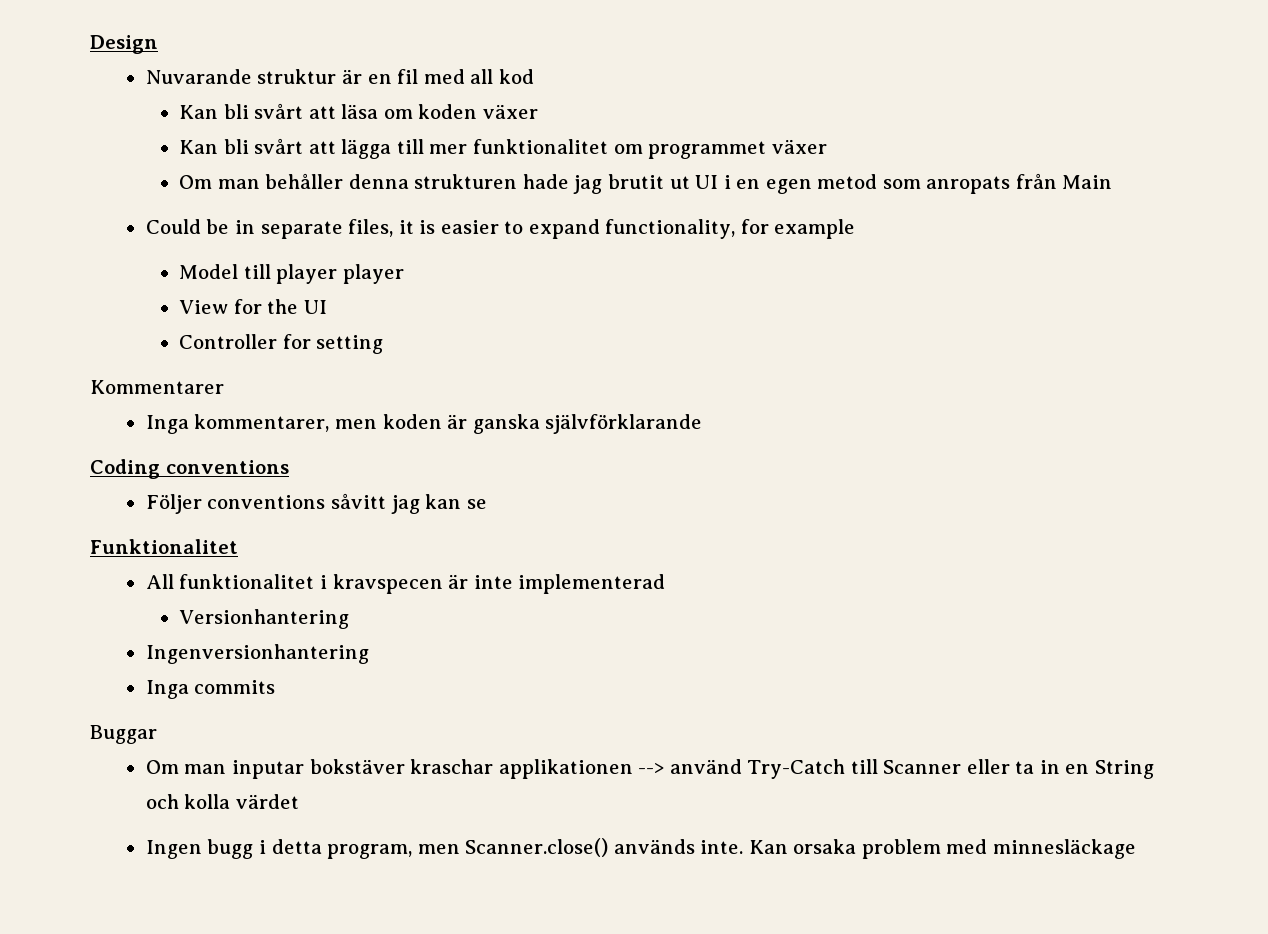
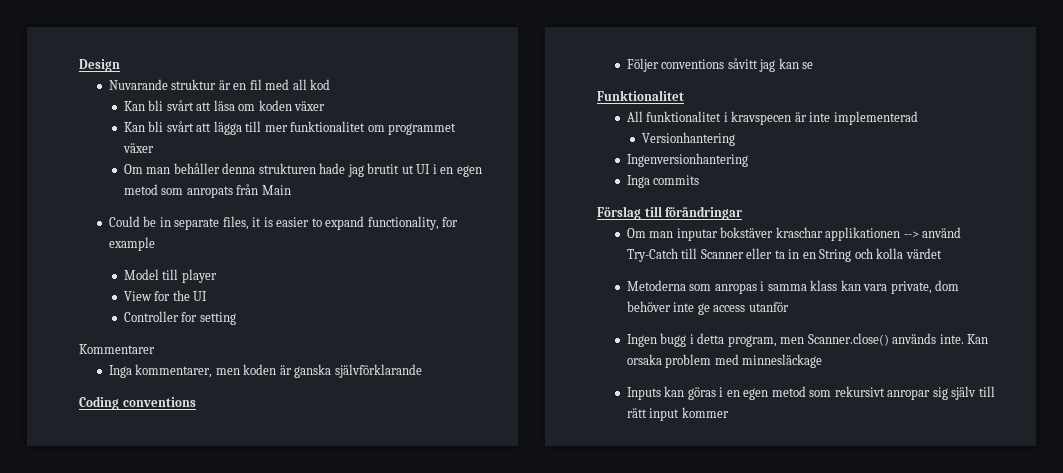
[342,264,404,284] player -> (217, 276) none
[90,725,157,744] Buggar -> [597,206,743,220] Förslag till förändringar
(299, 801) none -> [626,280,960,294] [626,301,789,315] // Metoderna som anropas i samma klass kan vara private, dom behöver inte ge access utanför
(1136, 849) none -> [626,386,995,400] [626,407,729,421] // Inputs kan göras i en egen metod som rekursivt anropar sig själv till rätt input kommer

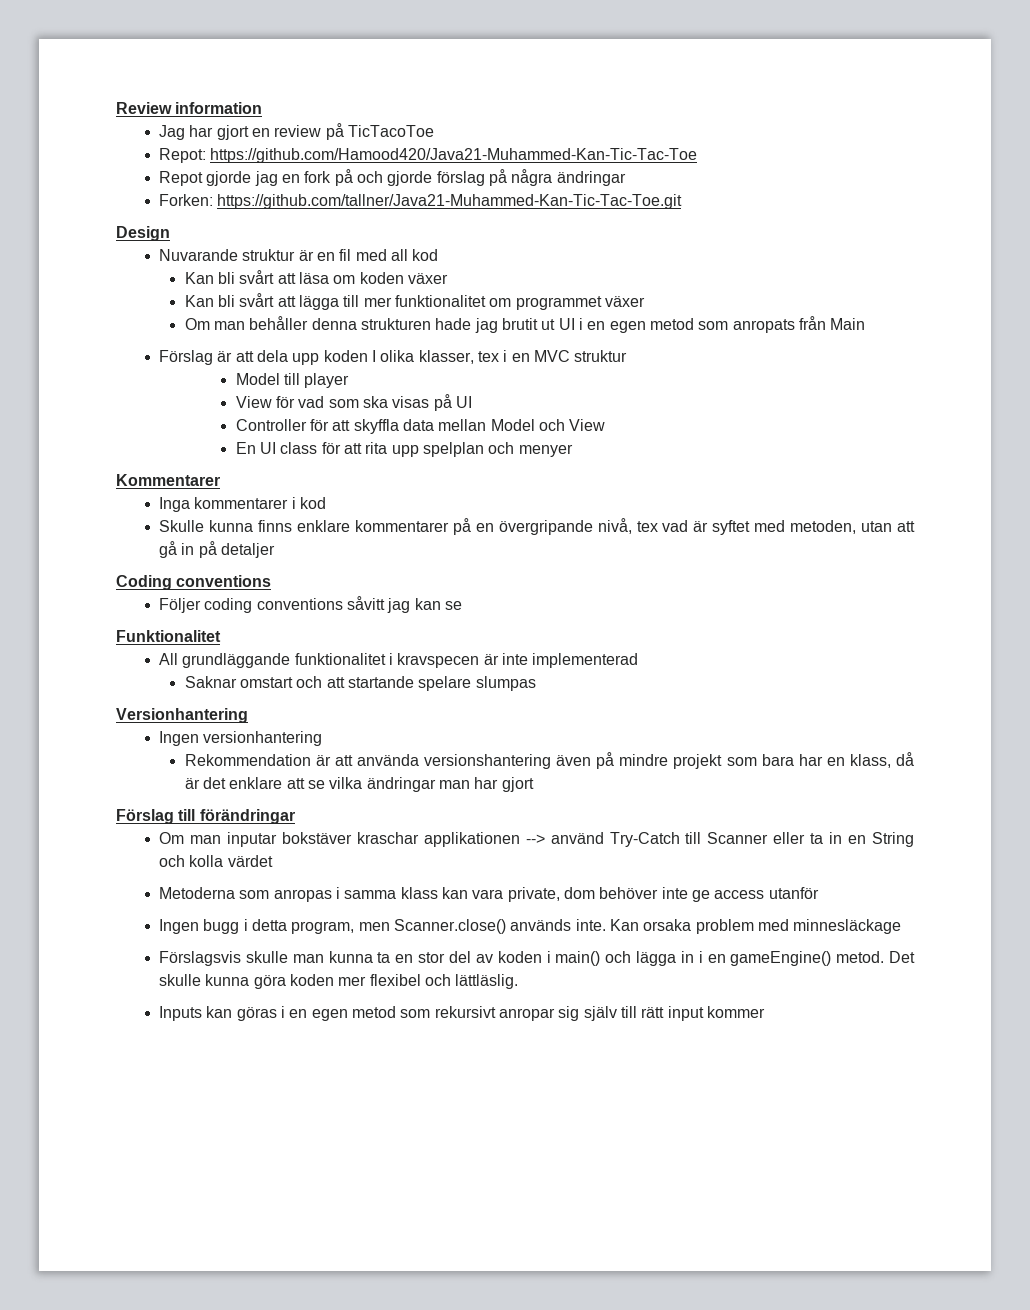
(79, 65) none -> [116,102,263,114] [159,123,435,140] [159,148,698,163] [159,169,626,186] [159,194,683,209] Review information // Jag har gjort en review på TicTacoToe // Repot: https://github.com/Hamood420/Java21-Muhammed-Kan-Tic-Tac-Toe // Repot gjorde jag en fork på och gjorde förslag på några ändringar // Forken: https://github.com/tallner/Java21-Muhammed-Kan-Tic-Tac-Toe.git //
[108,216,459,230] [108,237,155,251] [123,269,217,283] [123,290,208,301] [123,311,236,325] [79,344,155,354] [108,364,422,378] Could be in separate files, it is easier to expand functionality, for example // Model till player // View for the UI // Controller for setting // Kommentarer // Inga kommentarer, men koden är ganska självförklarande -> [159,350,628,365] [235,373,350,388] [235,394,473,411] [235,419,606,434] [235,442,573,457] [116,474,220,486] [159,497,327,512] [159,518,916,535] [159,541,276,558] Förslag är att dela upp koden I olika klasser, tex i en MVC struktur // Model till player // View för vad som ska visas på UI // Controller för att skyffla data mellan Model och View // En UI class för att rita upp spelplan och menyer // Kommentarer // Inga kommentarer i kod // Skulle kunna finns enklare kommentarer på en övergripande nivå, tex vad är syftet med metoden, utan att gå in på detaljer
(659, 65) none -> [204,598,253,613] coding
(643, 116) none -> [182,653,291,668] grundläggande
[641,132,735,146] [626,153,748,167] [626,175,700,188] Versionhantering // Ingenversionhantering // Inga commits -> [184,676,536,691] [116,708,248,723] [159,731,323,746] [184,752,915,769] [184,777,534,792] Saknar omstart och att startande spelare slumpas // Versionhantering // Ingen versionhantering // Rekommendation är att använda versionshantering även på mindre projekt som bara har en klass, då är det enklare att se vilka ändringar man har gjort
(823, 361) none -> [159,951,915,966] [159,974,519,989] // Förslagsvis skulle man kunna ta en stor del av koden i main() och lägga in i en gameEngine() metod. Det skulle kunna göra koden mer flexibel och lättläslig.

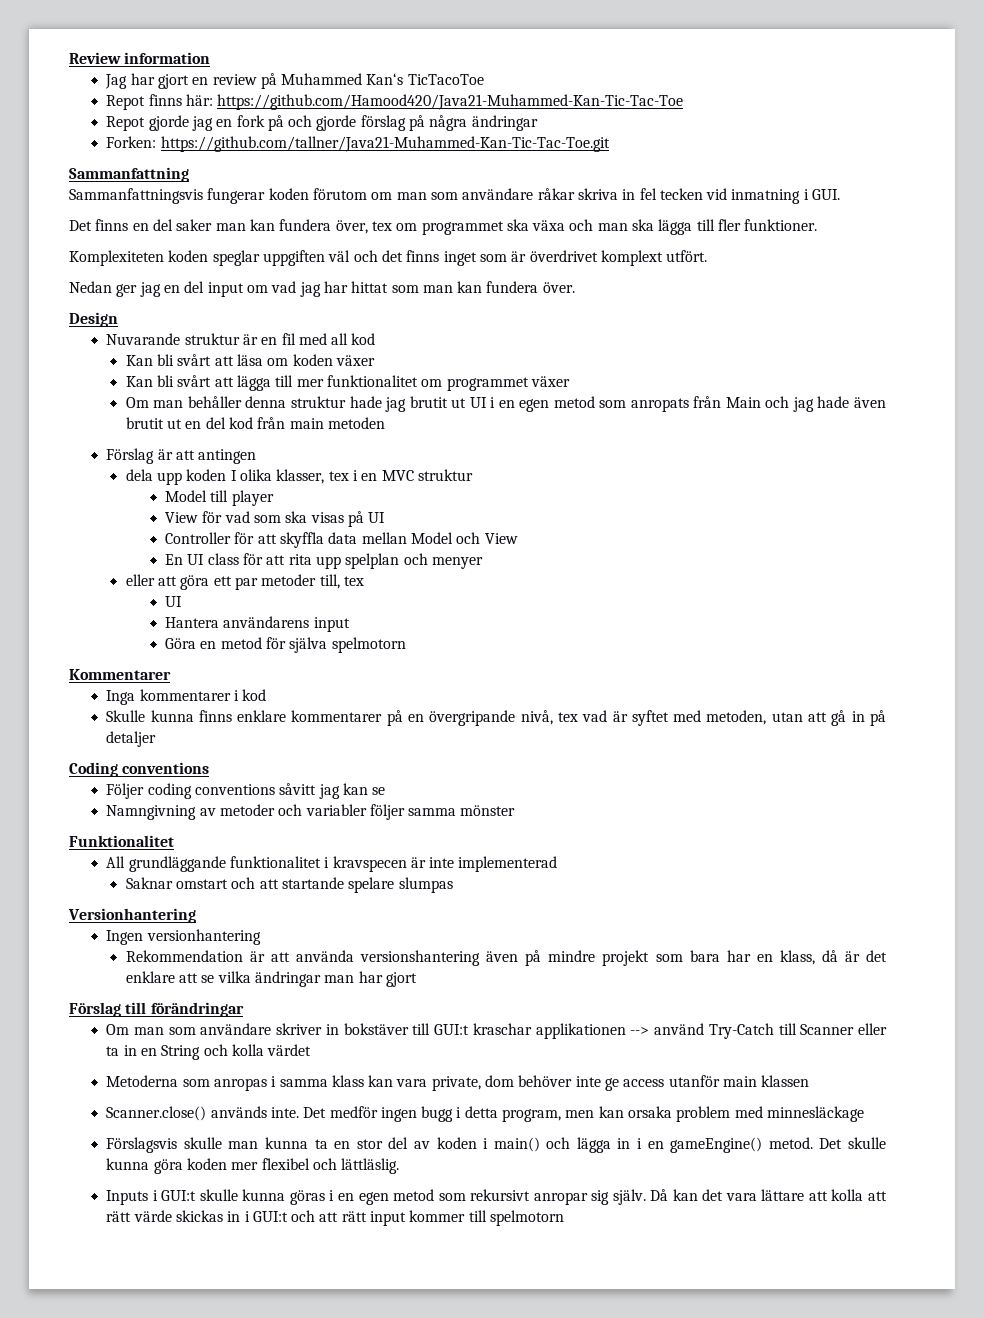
(344, 131) none -> [281,73,404,85] Muhammed Kan‘s
[159,148,207,163] Repot: -> [106,94,213,110] Repot finns här:
(683, 201) none -> [69,167,189,182] [69,188,841,204] [69,219,818,235] [69,250,708,266] [69,281,575,297] // Sammanfattning // Sammanfattningsvis fungerar koden förutom om man som användare råkar skriva in fel tecken vid inmatning i GUI. // Det finns en del saker man kan fundera över, tex om programmet ska växa och man ska lägga till fler funktioner. // Komplexiteten koden speglar uppgiften väl och det finns inget som är överdrivet komplext utfört. // Nedan ger jag en del input om vad jag har hittat som man kan fundera över.
[360,318,431,330] strukturen -> [290,396,346,408] struktur
(866, 324) none -> [765,396,886,412] [125,417,386,429] och jag hade även brutit ut en del kod från main metoden
(254, 356) none -> [198,449,257,464] antingen //
(573, 450) none -> [125,574,365,590] [165,596,183,607] [165,616,350,632] [165,637,406,653] // eller att göra ett par metoder till, tex // UI // Hantera användarens input // Göra en metod för själva spelmotorn
(463, 605) none -> [106,804,516,820] // Namngivning av metoder och variabler följer samma mönster
[226,832,352,847] inputar bokstäver -> [168,1023,470,1035] som användare skriver in bokstäver till GUI:t
[159,919,200,934] // Ingen -> [723,1075,810,1087] [106,1106,417,1122] main klassen // Scanner.close() används inte. Det medför ingen
[394,919,640,934] Scanner.close() används inte. Kan -> [598,1106,624,1118] kan
[206,1006,233,1018] kan -> [152,1189,286,1201] i GUI:t skulle kunna
[583,1006,637,1021] själv till -> [612,1189,887,1205] [106,1210,339,1222] själv. Då kan det vara lättare att kolla att rätt värde skickas in i GUI:t och att
(765, 1012) none -> [468,1210,565,1226] till spelmotorn

